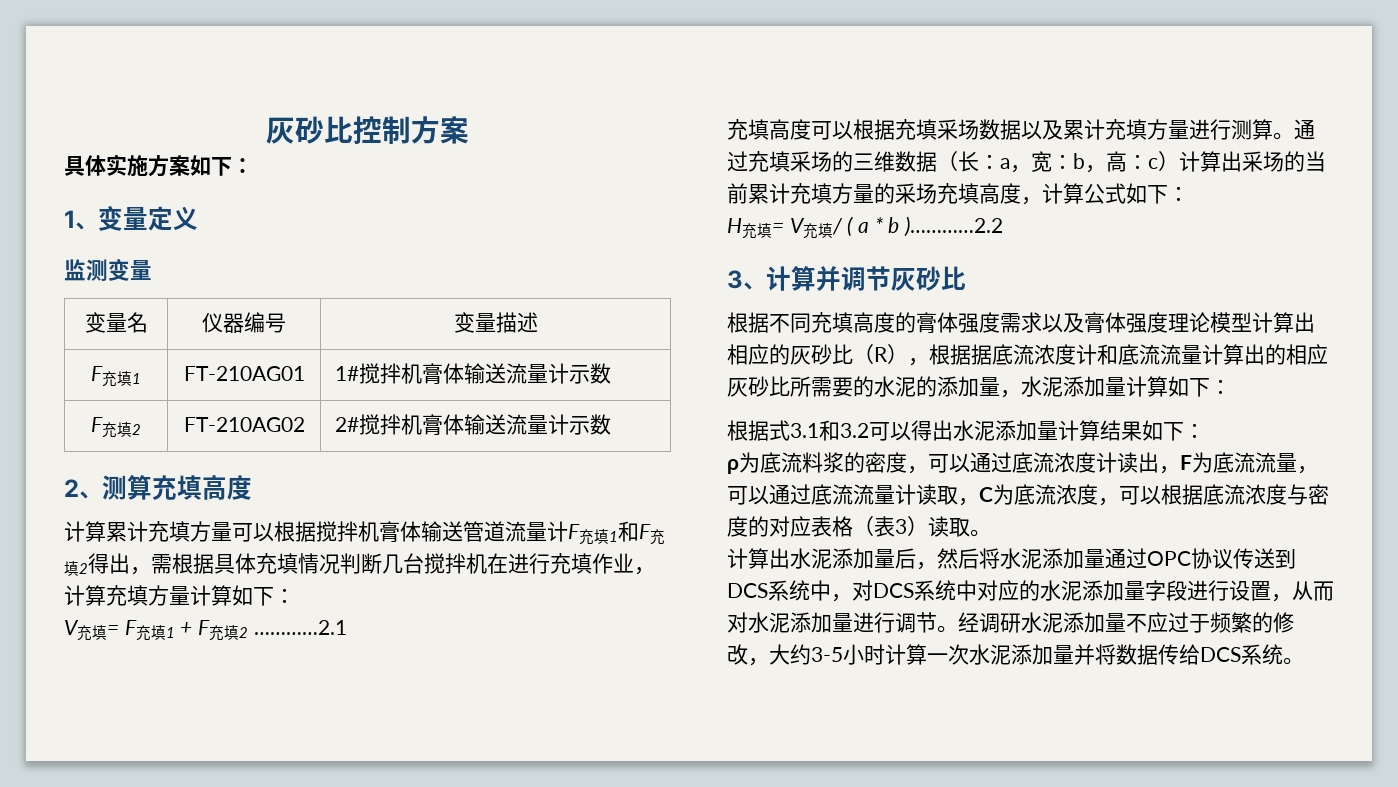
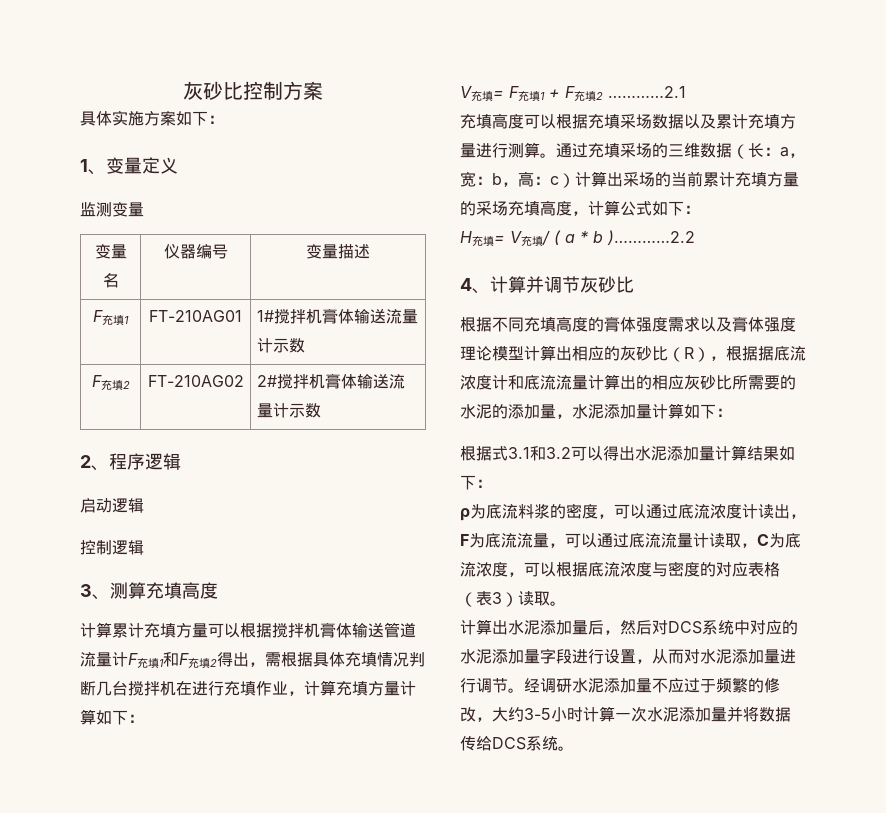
(102, 495) none -> [109,453,181,470] [80,498,144,513] [80,540,144,555] [80,584,110,600] 程序逻辑 // 启动逻辑 // 控制逻辑 // 3、
[727,270,743,289] 3 -> [460,278,472,291] 4
[979,548,1296,569] [727,580,852,602] 将水泥添加量通过OPC协议传送到DCS系统中， -> (652, 627) none

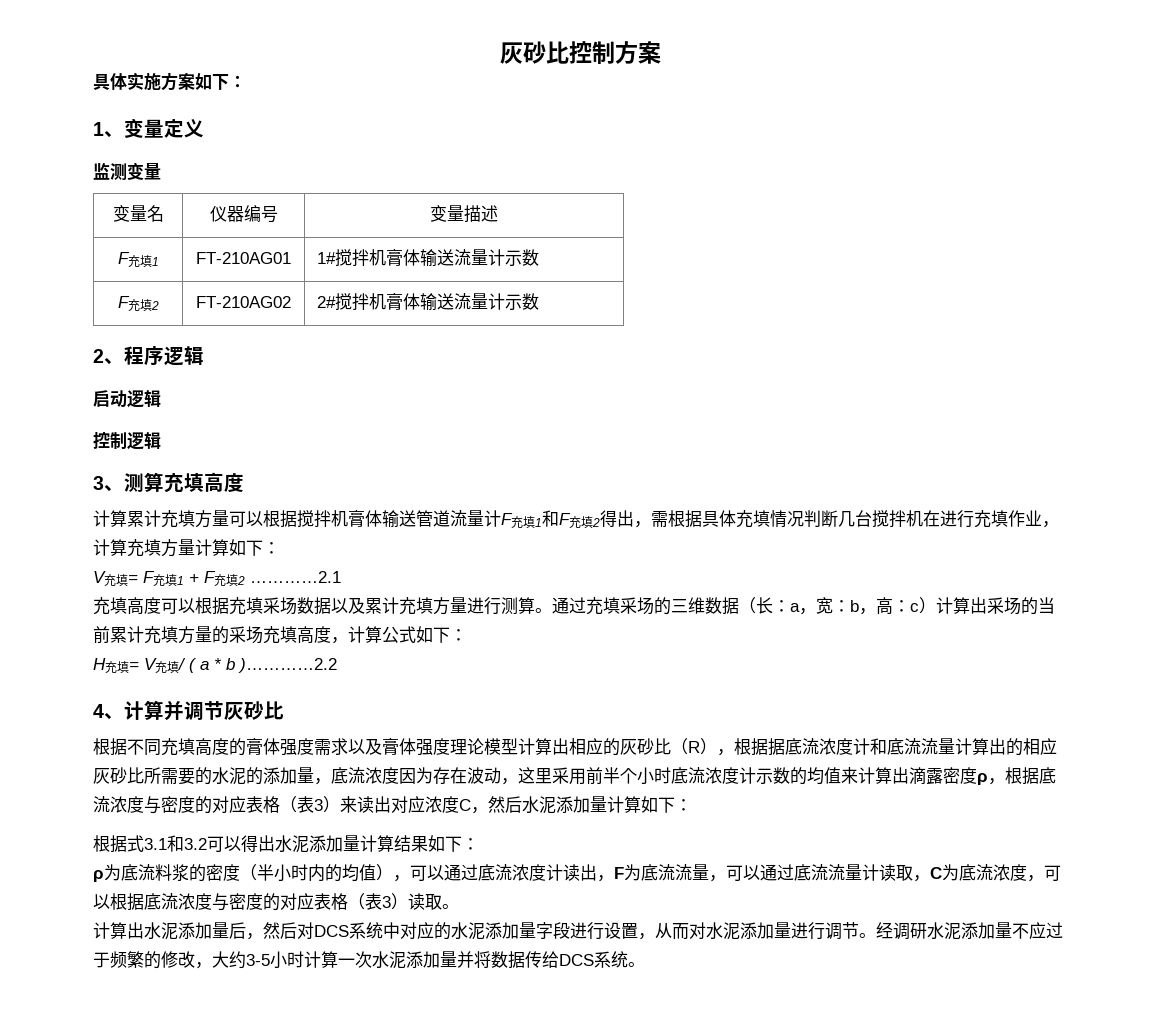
(572, 416) none -> [331,767,1056,785] [93,796,522,814] 底流浓度因为存在波动，这里采用前半个小时底流浓度计示数的均值来计算出滴露密度ρ，根据底流浓度与密度的对应表格（表3）来读出对应浓度C，然后
(598, 511) none -> [240,864,393,882] （半小时内的均值）

